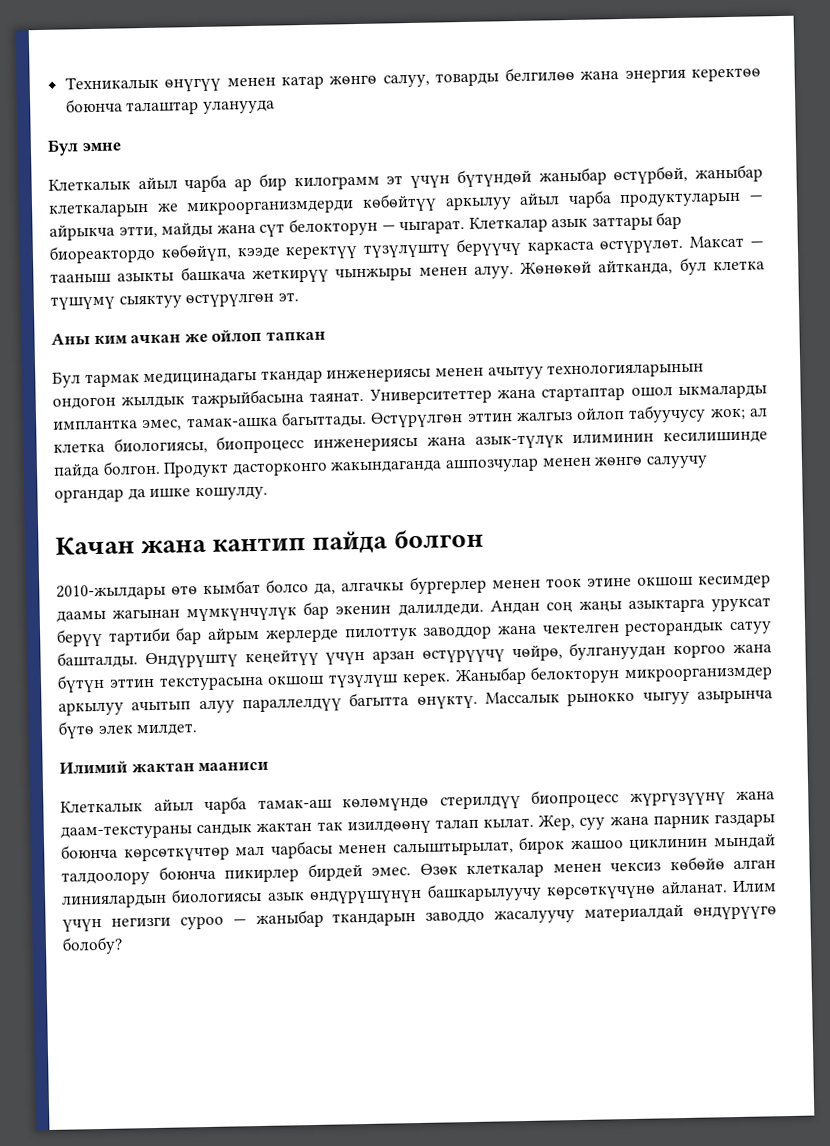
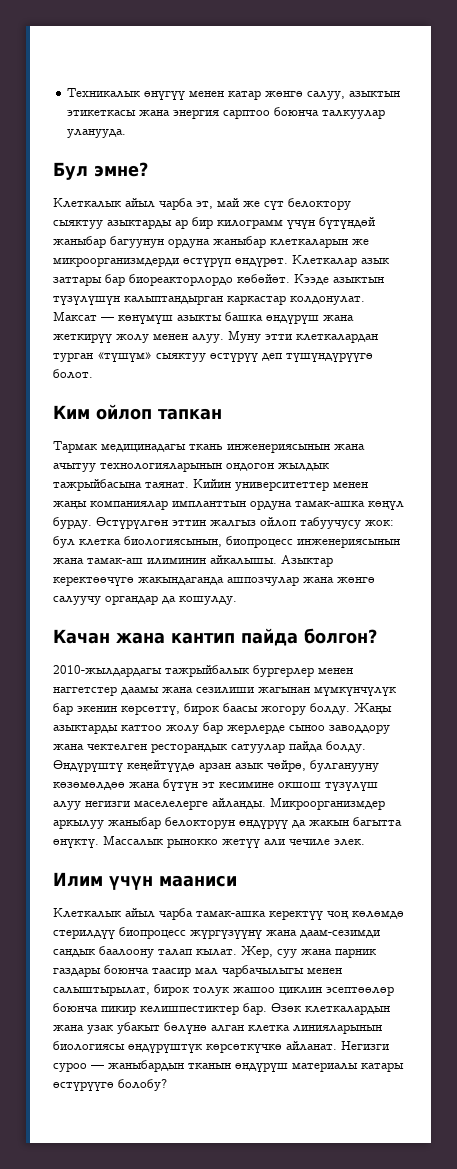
[435,66,761,87] [65,98,275,116] [47,139,121,156] [48,174,228,193] товарды белгилөө жана энергия керектөө боюнча талаштар уланууда // Бул эмне // Клеткалык айыл чарба -> [349,91,401,97] [67,107,386,119] [67,129,127,138] [53,162,148,180] [53,198,351,210] [53,219,172,229] азыктын этикеткасы жана энергия сарптоо боюнча талкуулар уланууда. // Бул эмне? // Клеткалык айыл чарба эт, май же сүт белоктору сыяктуу азыктарды
[386,175,404,185] эт -> (283, 224) none
[613,165,689,185] өстүрбөй, -> [110,236,210,248] багуунун ордуна
[361,190,764,212] [49,211,683,241] [49,235,764,264] [50,257,765,284] [50,292,299,310] [51,328,326,345] [52,367,484,388] көбөйтүү аркылуу айыл чарба продуктуларын — айрыкча этти, майды жана сүт белокторун — чыгарат. Клеткалар азык заттары бар биореактордо көбөйүп, кээде керектүү түзүлүштү берүүчү каркаста өстүрүлөт. Максат — тааныш азыкты башкача жеткирүү чынжыры менен алуу. Жөнөкөй айтканда, бул клетка түшүмү сыяктуу өстүрүлгөн эт. // Аны ким ачкан же ойлоп тапкан // Бул тармак медицинадагы ткандар инженериясы менен -> [183,255,389,267] [53,274,384,286] [53,295,365,305] [53,311,354,324] [53,330,378,343] [53,352,373,362] [53,369,93,379] [53,404,222,420] [53,441,365,453] өстүрүп өндүрөт. Клеткалар азык заттары бар биореакторлордо көбөйөт. Кээде азыктын түзүлүшүн калыптандырган каркастар колдонулат. Максат — көнүмүш азыкты башка өндүрүш жана жеткирүү жолу менен алуу. Муну этти клеткалардан турган «түшүм» сыяктуу өстүрүү деп түшүндүрүүгө болот. // Ким ойлоп тапкан // Тармак медицинадагы ткань инженериясынын жана
[368,384,767,405] [53,410,367,432] Университеттер жана стартаптар ошол ыкмаларды имплантка эмес, тамак-ашка багыттады. -> [193,479,368,491] [53,500,404,510] [53,517,92,529] Кийин университеттер менен жаңы компаниялар импланттын ордуна тамак-ашка көңүл бурду.
[709,407,768,421] [53,430,768,455] [53,460,328,479] жок; ал клетка биологиясы, биопроцесс инженериясы жана азык-түлүк илиминин кесилишинде пайда болгон. Продукт дасторконго -> [365,520,394,527] [53,536,400,548] [53,555,333,567] [53,576,134,586] жок: бул клетка биологиясынын, биопроцесс инженериясынын жана тамак-аш илиминин айкалышы. Азыктар керектөөчүгө
[541,457,592,467] менен -> [303,577,334,584] жана
[149,488,192,498] ишке -> (176, 600) none
[393,528,484,549] [56,574,771,601] [56,597,772,623] [57,620,772,647] [57,641,772,669] [57,665,773,693] [58,689,773,716] [58,721,199,739] [59,760,270,774] [60,789,775,815] [60,819,431,840] болгон // 2010-жылдары өтө кымбат болсо да, алгачкы бургерлер менен тоок этине окшош кесимдер даамы жагынан мүмкүнчүлүк бар экенин далилдеди. Андан соң жаңы азыктарга уруксат берүү тартиби бар айрым жерлерде пилоттук заводдор жана чектелген ресторандык сатуу башталды. Өндүрүштү кеңейтүү үчүн арзан өстүрүүчү чөйрө, булгануудан коргоо жана бүтүн эттин текстурасына окшош түзүлүш керек. Жаныбар белокторун микроорганизмдер аркылуу ачытып алуу параллелдүү багытта өнүктү. Массалык рынокко чыгуу азырынча бүтө элек милдет. // Илимий жактан мааниси // Клеткалык айыл чарба тамак-аш көлөмүндө стерилдүү биопроцесс жүргүзүүнү жана даам-текстураны сандык жактан так изилдөөнү -> [304,628,377,644] [53,665,353,677] [53,686,396,696] [53,703,392,715] [53,722,390,734] [53,741,366,753] [53,760,379,772] [53,779,378,791] [53,797,385,810] [53,817,402,829] [53,835,365,848] [53,872,237,890] [53,908,404,920] [53,927,380,939] [53,946,154,958] болгон? // 2010-жылдардагы тажрыйбалык бургерлер менен наггетстер даамы жана сезилиши жагынан мүмкүнчүлүк бар экенин көрсөттү, бирок баасы жогору болду. Жаңы азыктарды каттоо жолу бар жерлерде сыноо заводдору жана чектелген ресторандык сатуулар пайда болду. Өндүрүштү кеңейтүүдө арзан азык чөйрө, булганууну көзөмөлдөө жана бүтүн эт кесимине окшош түзүлүш алуу негизги маселелерге айланды. Микроорганизмдер аркылуу жаныбар белокторун өндүрүү да жакын багытта өнүктү. Массалык рынокко жетүү али чечиле элек. // Илим үчүн мааниси // Клеткалык айыл чарба тамак-ашка керектүү чоң көлөмдө стерилдүү биопроцесс жүргүзүүнү жана даам-сезимди сандык баалоону
[123,833,776,862] [61,856,776,886] [62,880,777,909] [62,903,777,932] көрсөткүчтөр мал чарбасы менен салыштырылат, бирок жашоо циклинин мындай талдоолору боюнча пикирлер бирдей эмес. Өзөк клеткалар менен чексиз көбөйө алган линиялардын биологиясы азык өндүрүшүнүн башкарылуучу көрсөткүчүнө айланат. Илим үчүн негизги суроо — жаныбар ткандарын заводдо жасалуучу материалдай өндүрүүгө -> [152,965,342,977] [53,984,394,996] [53,1003,390,1015] [53,1022,382,1034] [53,1041,389,1053] [53,1060,404,1072] [53,1081,114,1091] таасир мал чарбачылыгы менен салыштырылат, бирок толук жашоо циклин эсептөөлөр боюнча пикир келишпестиктер бар. Өзөк клеткалардын жана узак убакыт бөлүнө алган клетка линияларынын биологиясы өндүрүштүк көрсөткүчкө айланат. Негизги суроо — жаныбардын тканын өндүрүш материалы катары өстүрүүгө

